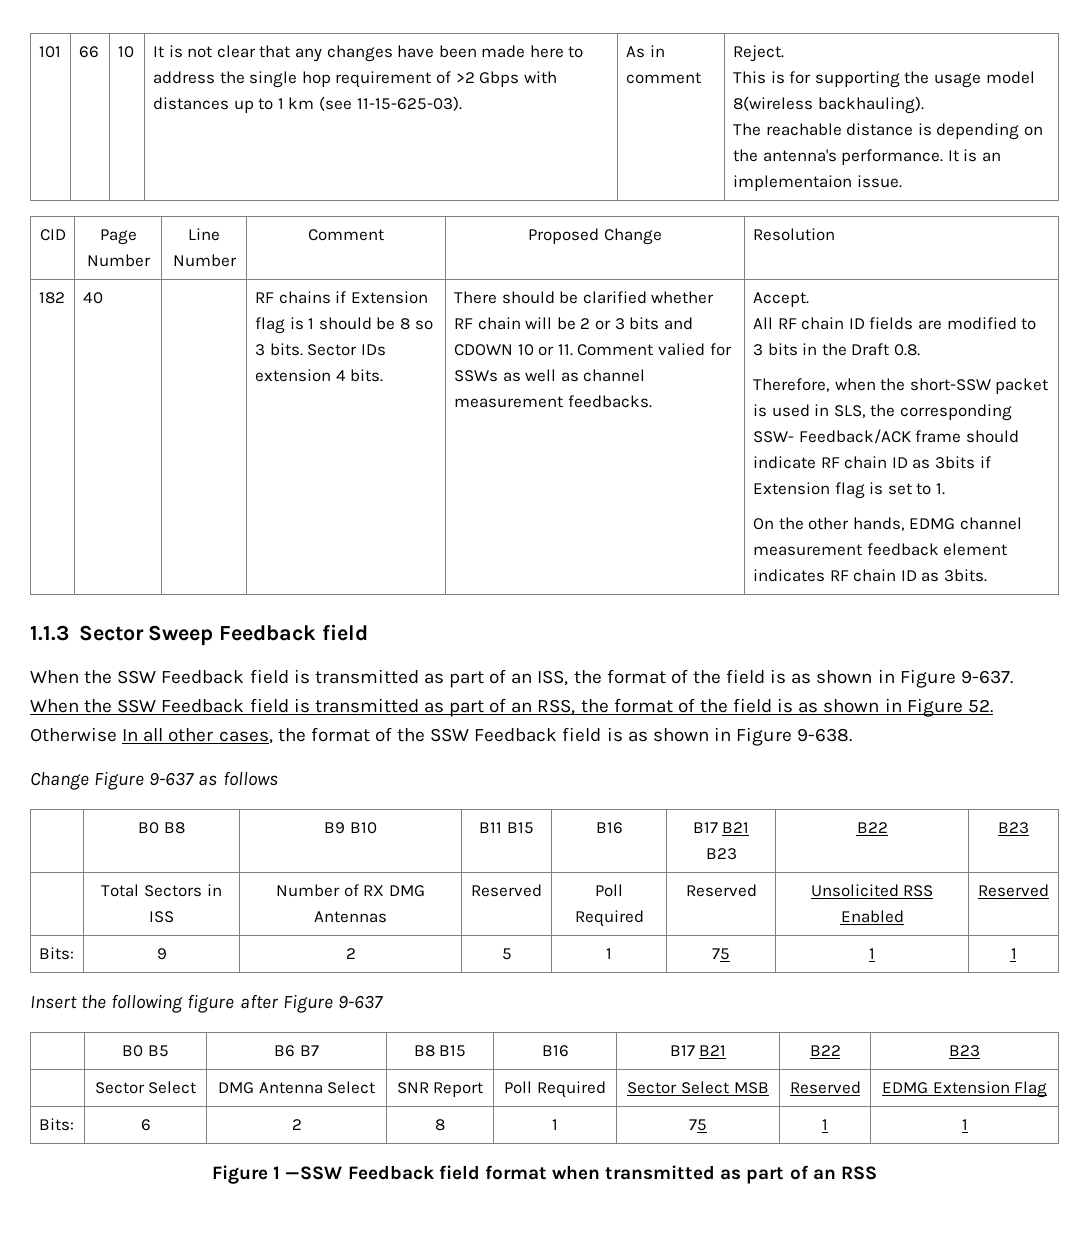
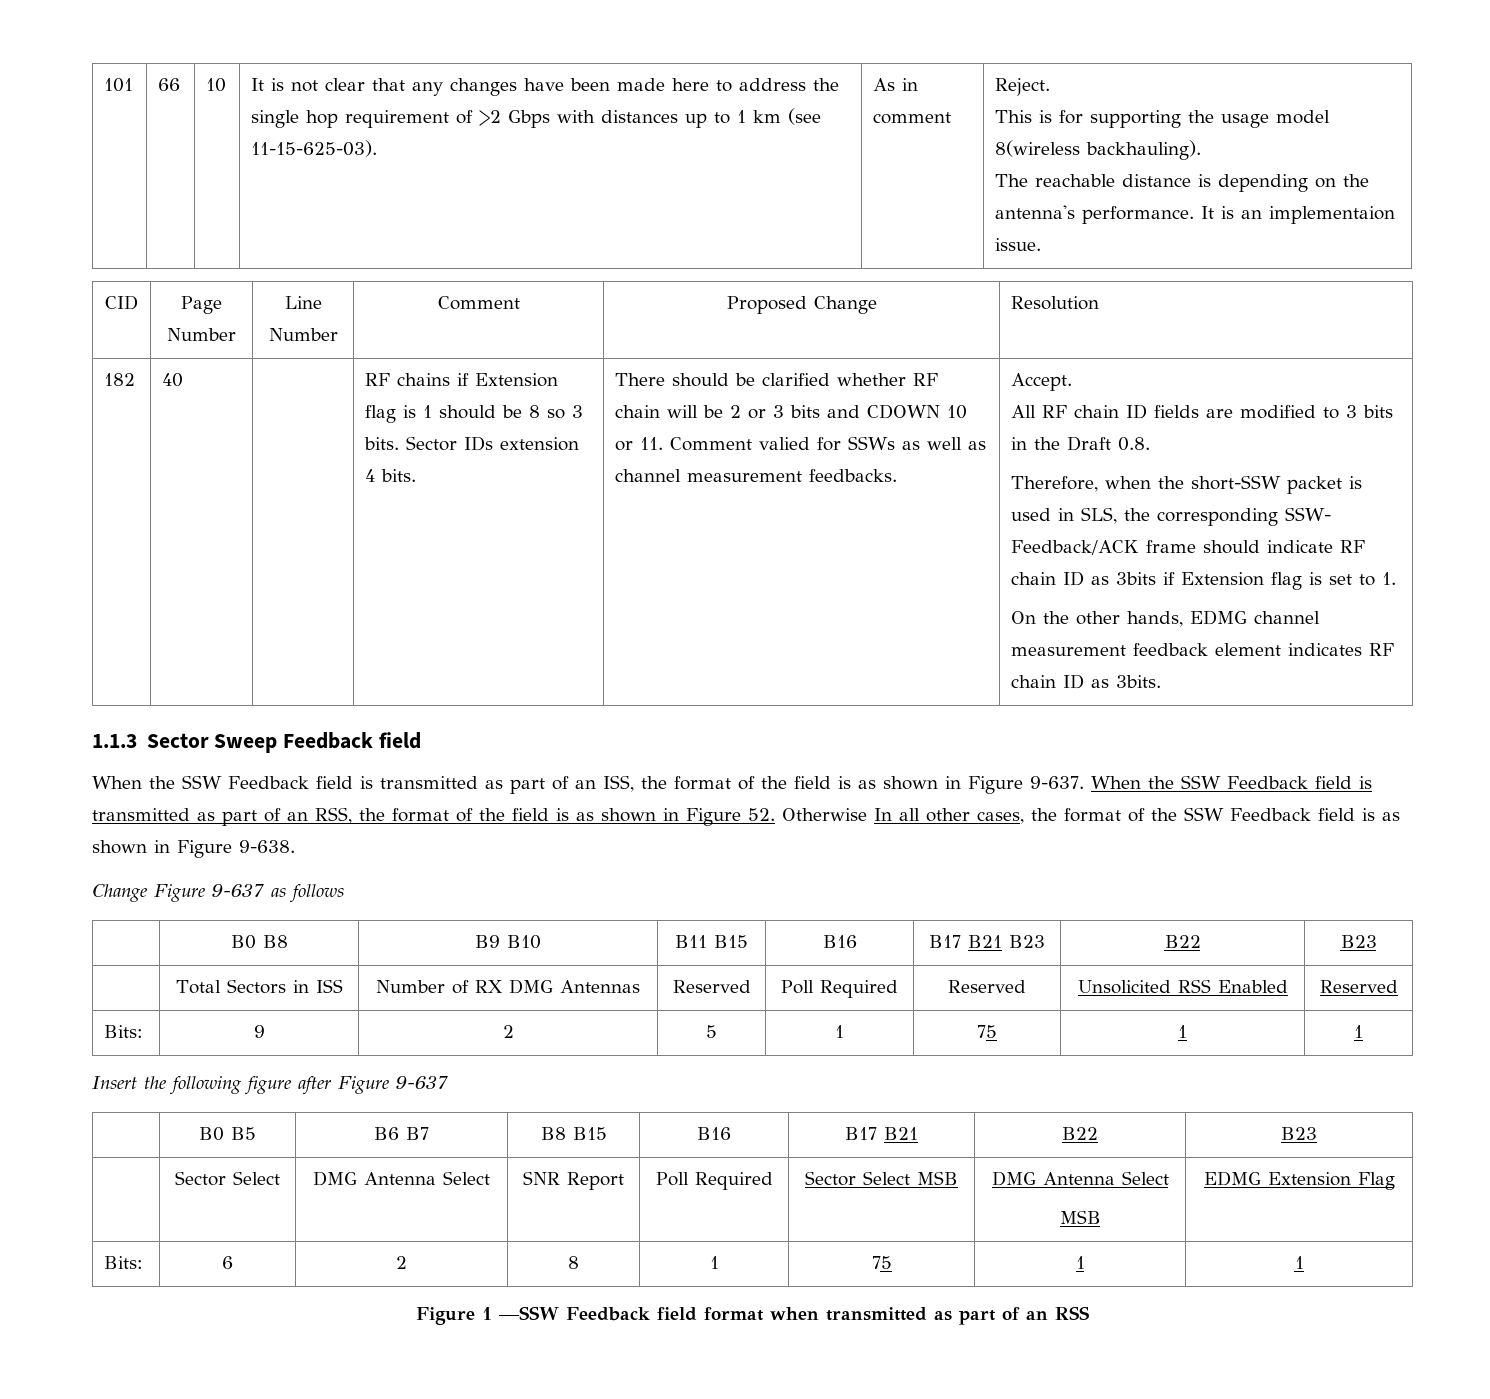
[789,1081,861,1094] Reserved -> [991,1171,1169,1186] [1059,1210,1101,1224] DMG Antenna Select // MSB

